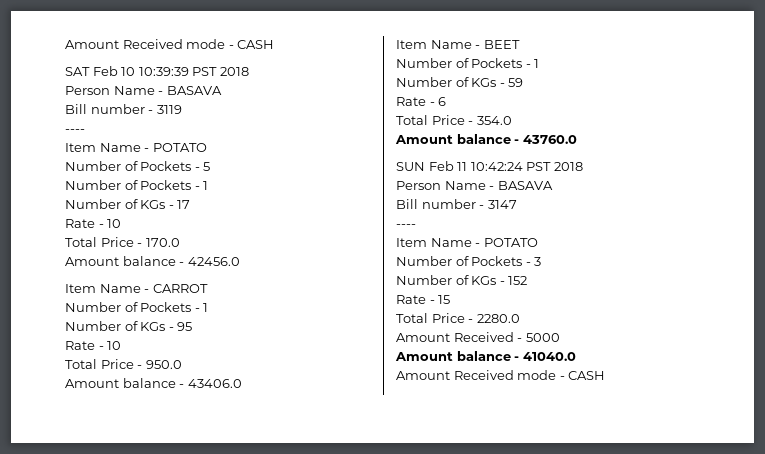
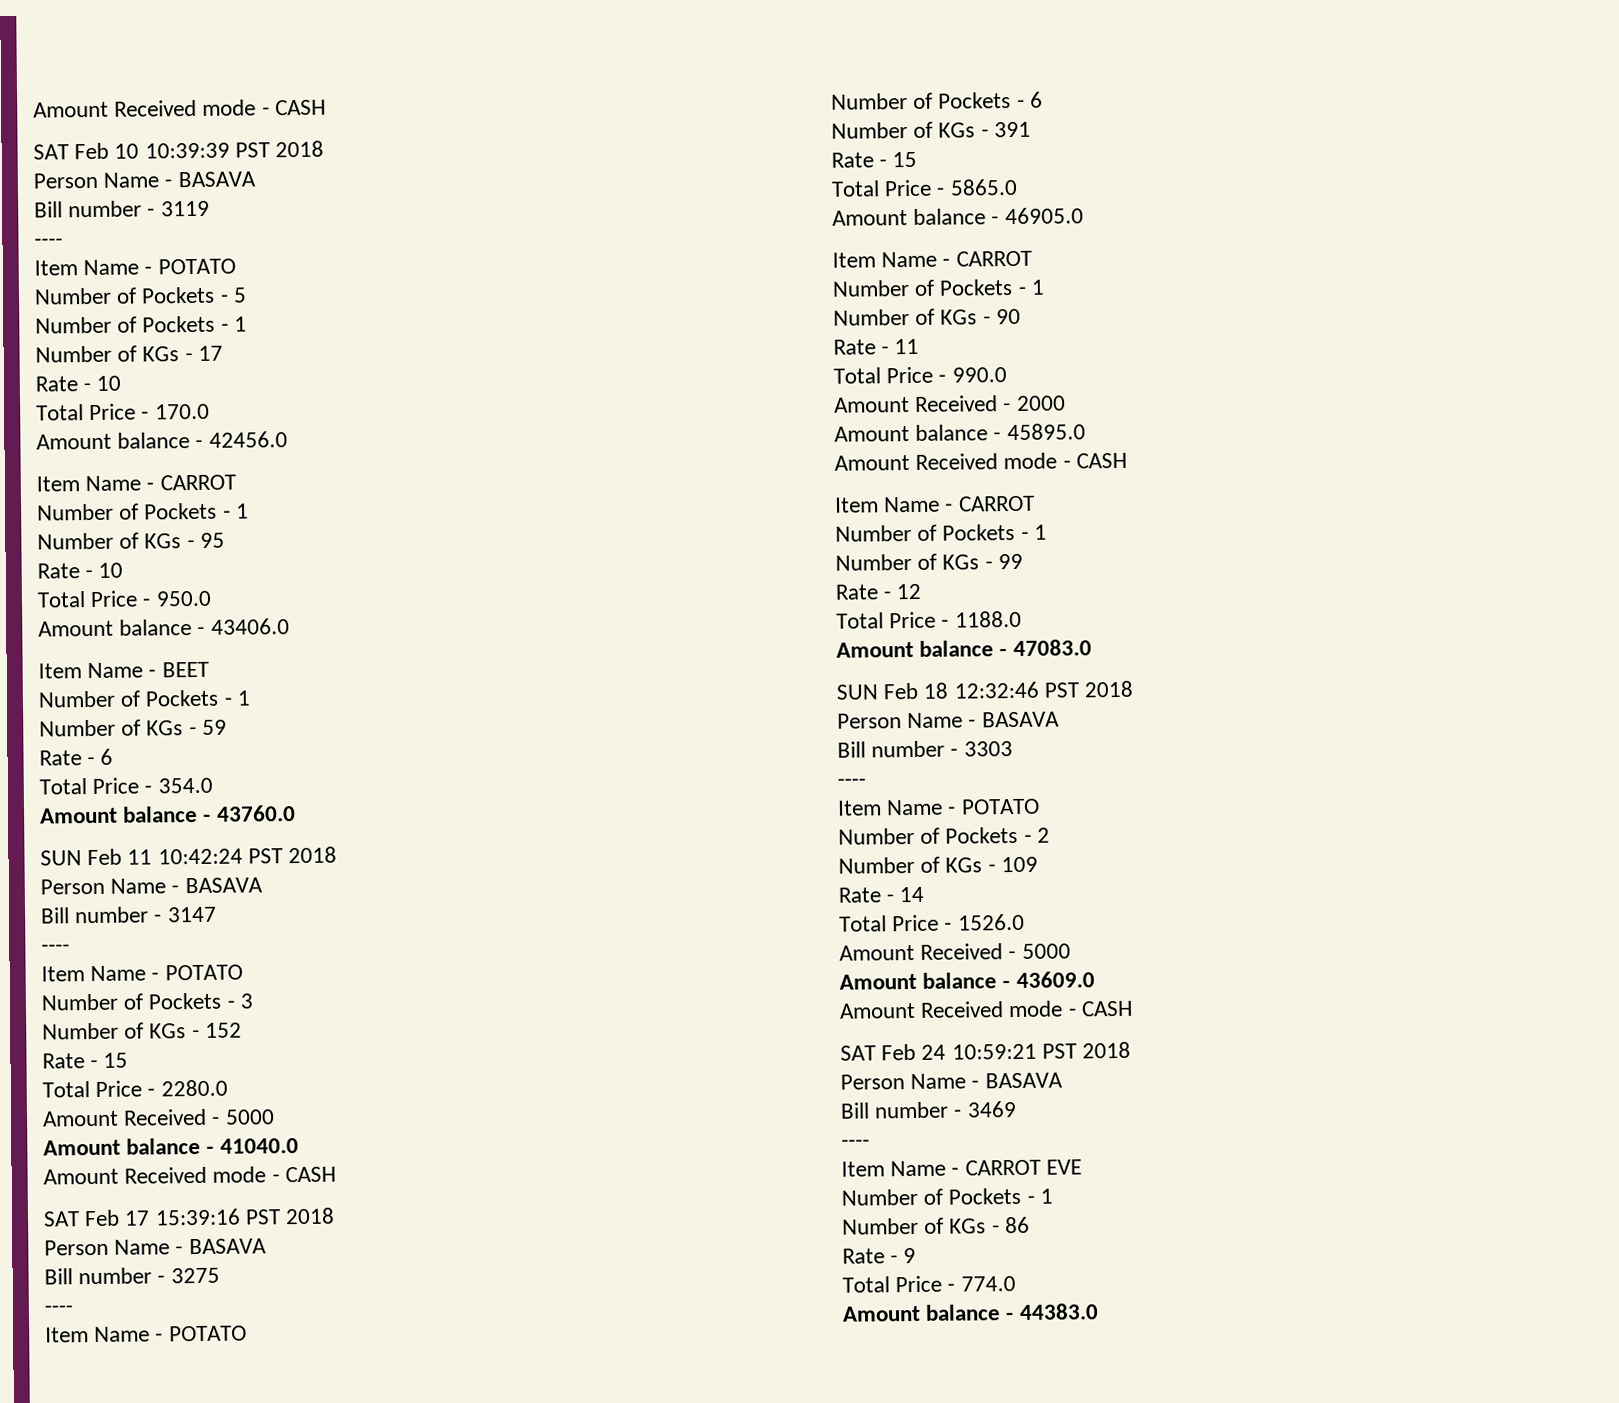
(606, 375) none -> [43,1207,336,1227] [44,1238,267,1256] [44,1267,220,1285] [44,1305,73,1314] [45,1325,247,1343] [831,91,1043,110] [831,121,1031,139] [831,151,918,168] [831,178,1018,197] [832,207,1084,226] [832,250,1032,268] [832,278,1045,297] [833,308,1021,326] [833,338,920,355] [833,366,1007,384] [834,395,1066,413] [834,423,1086,442] [834,452,1127,471] [835,495,1035,513] [835,523,1047,542] [835,553,1023,571] [835,583,923,600] [836,610,1022,629] [836,639,1092,658] [836,680,1134,700] [837,711,1060,729] [837,740,1013,758] [837,778,866,787] [837,798,1040,816] [838,826,1050,845] [838,856,1038,874] [838,886,925,903] [839,913,1025,932] [839,943,1071,961] [839,971,1095,990] [839,1000,1133,1019] [840,1041,1132,1061] [840,1072,1063,1090] [840,1101,1017,1119] [841,1139,870,1148] [841,1159,1082,1177] [841,1187,1053,1206] [842,1216,1030,1235] [842,1247,917,1264] [842,1275,1016,1293] [842,1303,1099,1322] // SAT Feb 17 15:39:16 PST 2018 // Person Name - BASAVA // Bill number - 3275 // ---- // Item Name - POTATO // Number of Pockets - 6 // Number of KGs - 391 // Rate - 15 // Total Price - 5865.0 // Amount balance - 46905.0 // Item Name - CARROT // Number of Pockets - 1 // Number of KGs - 90 // Rate - 11 // Total Price - 990.0 // Amount Received - 2000 // Amount balance - 45895.0 // Amount Received mode - CASH // Item Name - CARROT // Number of Pockets - 1 // Number of KGs - 99 // Rate - 12 // Total Price - 1188.0 // Amount balance - 47083.0 // SUN Feb 18 12:32:46 PST 2018 // Person Name - BASAVA // Bill number - 3303 // ---- // Item Name - POTATO // Number of Pockets - 2 // Number of KGs - 109 // Rate - 14 // Total Price - 1526.0 // Amount Received - 5000 // Amount balance - 43609.0 // Amount Received mode - CASH // SAT Feb 24 10:59:21 PST 2018 // Person Name - BASAVA // Bill number - 3469 // ---- // Item Name - CARROT EVE // Number of Pockets - 1 // Number of KGs - 86 // Rate - 9 // Total Price - 774.0 // Amount balance - 44383.0

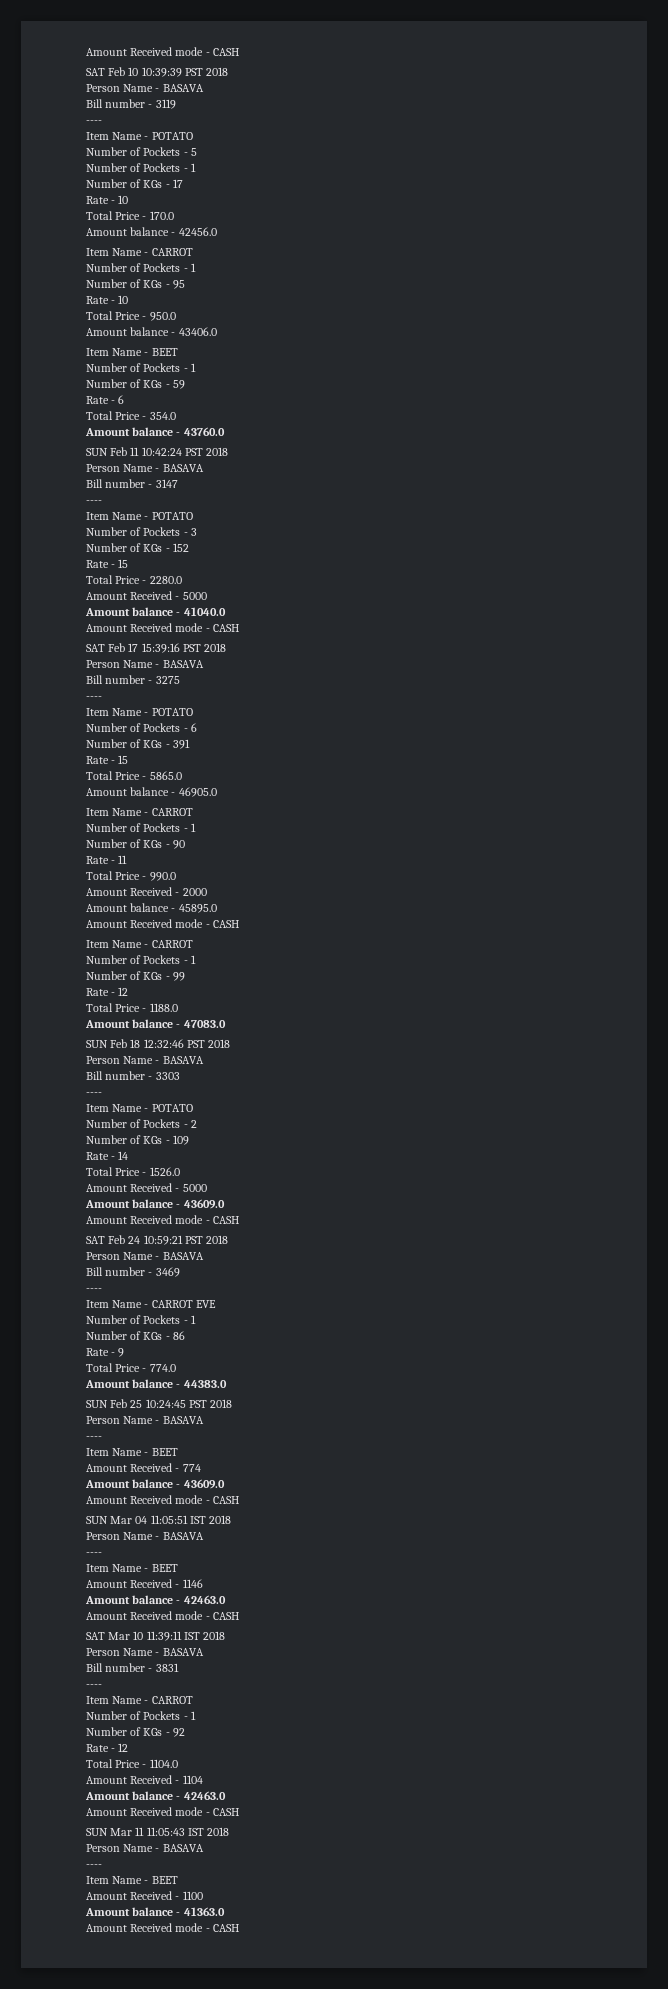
(1099, 1311) none -> [86,1399,233,1408] [86,1416,204,1424] [86,1436,102,1440] [86,1448,178,1456] [86,1463,201,1472] [85,1479,225,1489] [86,1495,239,1504] [86,1515,232,1524] [86,1532,204,1540] [86,1552,102,1556] [86,1564,178,1572] [86,1579,203,1588] [85,1595,226,1604] [86,1611,239,1620] [86,1631,226,1641] [86,1648,204,1656] [86,1663,179,1672] [86,1684,102,1688] [86,1696,193,1704] [86,1711,196,1720] [86,1727,185,1737] [86,1743,129,1752] [86,1759,178,1768] [86,1775,203,1784] [85,1791,226,1800] [86,1807,239,1816] [86,1827,230,1836] [86,1844,204,1852] [86,1864,102,1868] [86,1876,178,1884] [86,1891,203,1900] [85,1907,225,1916] [86,1923,239,1932] // SUN Feb 25 10:24:45 PST 2018 // Person Name - BASAVA // ---- // Item Name - BEET // Amount Received - 774 // Amount balance - 43609.0 // Amount Received mode - CASH // SUN Mar 04 11:05:51 IST 2018 // Person Name - BASAVA // ---- // Item Name - BEET // Amount Received - 1146 // Amount balance - 42463.0 // Amount Received mode - CASH // SAT Mar 10 11:39:11 IST 2018 // Person Name - BASAVA // Bill number - 3831 // ---- // Item Name - CARROT // Number of Pockets - 1 // Number of KGs - 92 // Rate - 12 // Total Price - 1104.0 // Amount Received - 1104 // Amount balance - 42463.0 // Amount Received mode - CASH // SUN Mar 11 11:05:43 IST 2018 // Person Name - BASAVA // ---- // Item Name - BEET // Amount Received - 1100 // Amount balance - 41363.0 // Amount Received mode - CASH

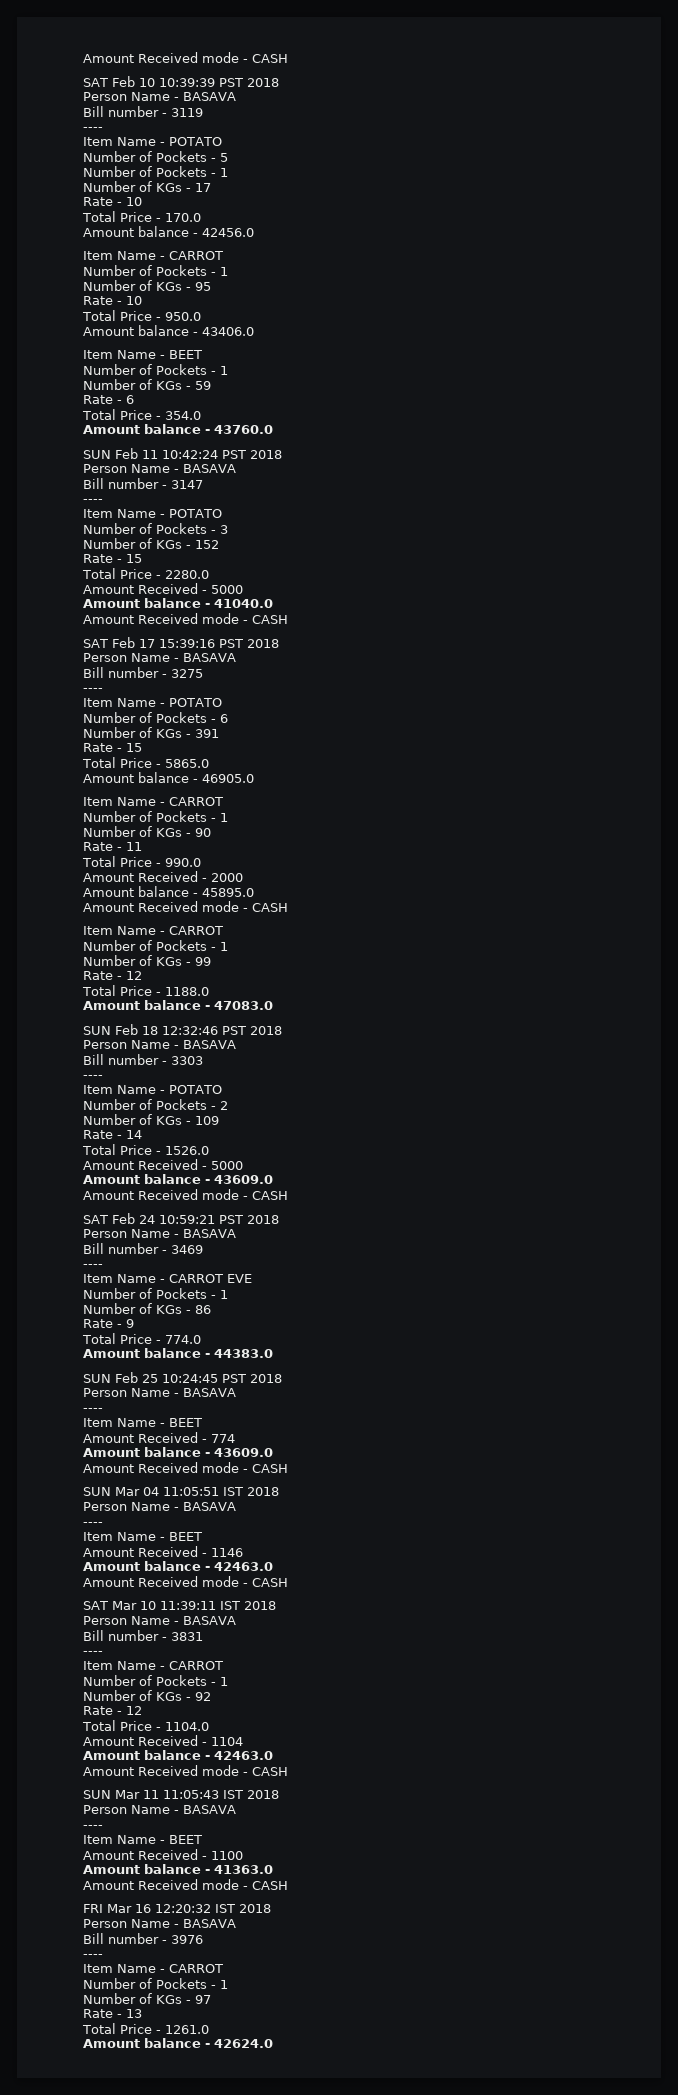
(239, 1928) none -> [83,1904,271,1913] [83,1919,236,1928] [83,1933,203,1944] [83,1954,103,1958] [83,1964,223,1973] [83,1978,228,1989] [83,1993,211,2004] [83,2009,142,2018] [82,2023,209,2034] [83,2038,273,2048] // FRI Mar 16 12:20:32 IST 2018 // Person Name - BASAVA // Bill number - 3976 // ---- // Item Name - CARROT // Number of Pockets - 1 // Number of KGs - 97 // Rate - 13 // Total Price - 1261.0 // Amount balance - 42624.0

